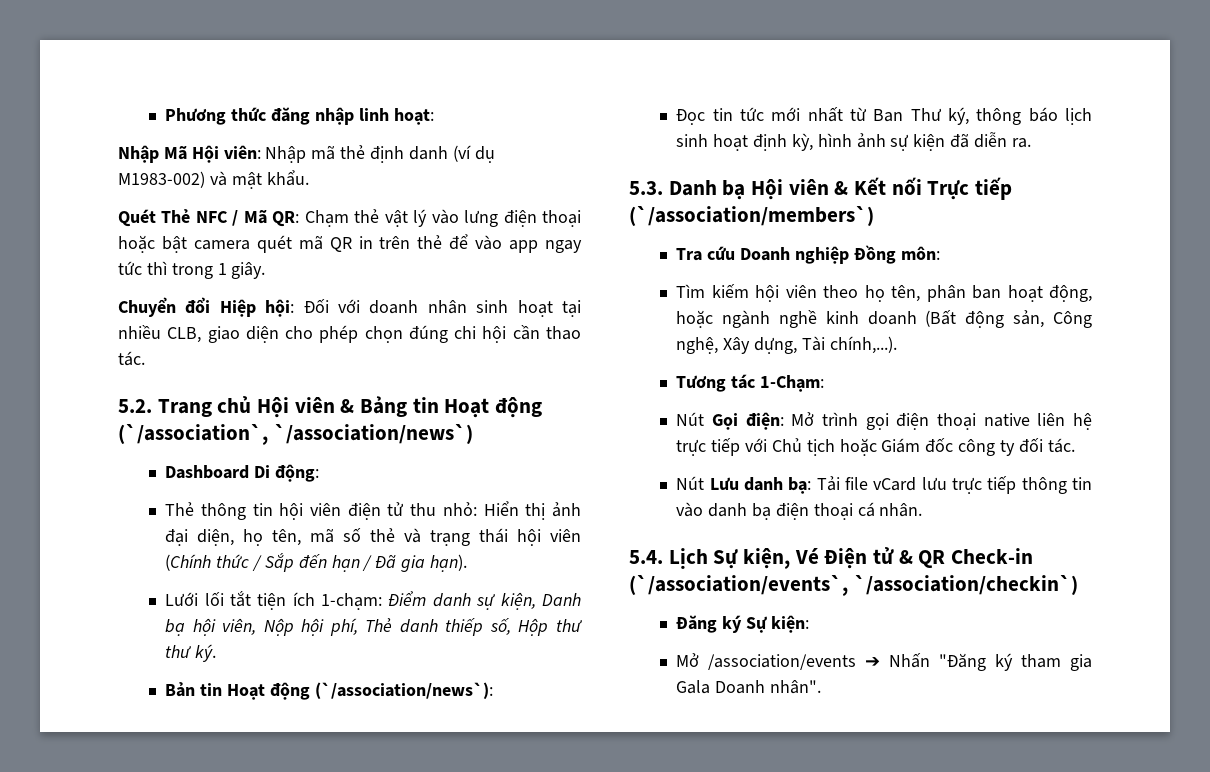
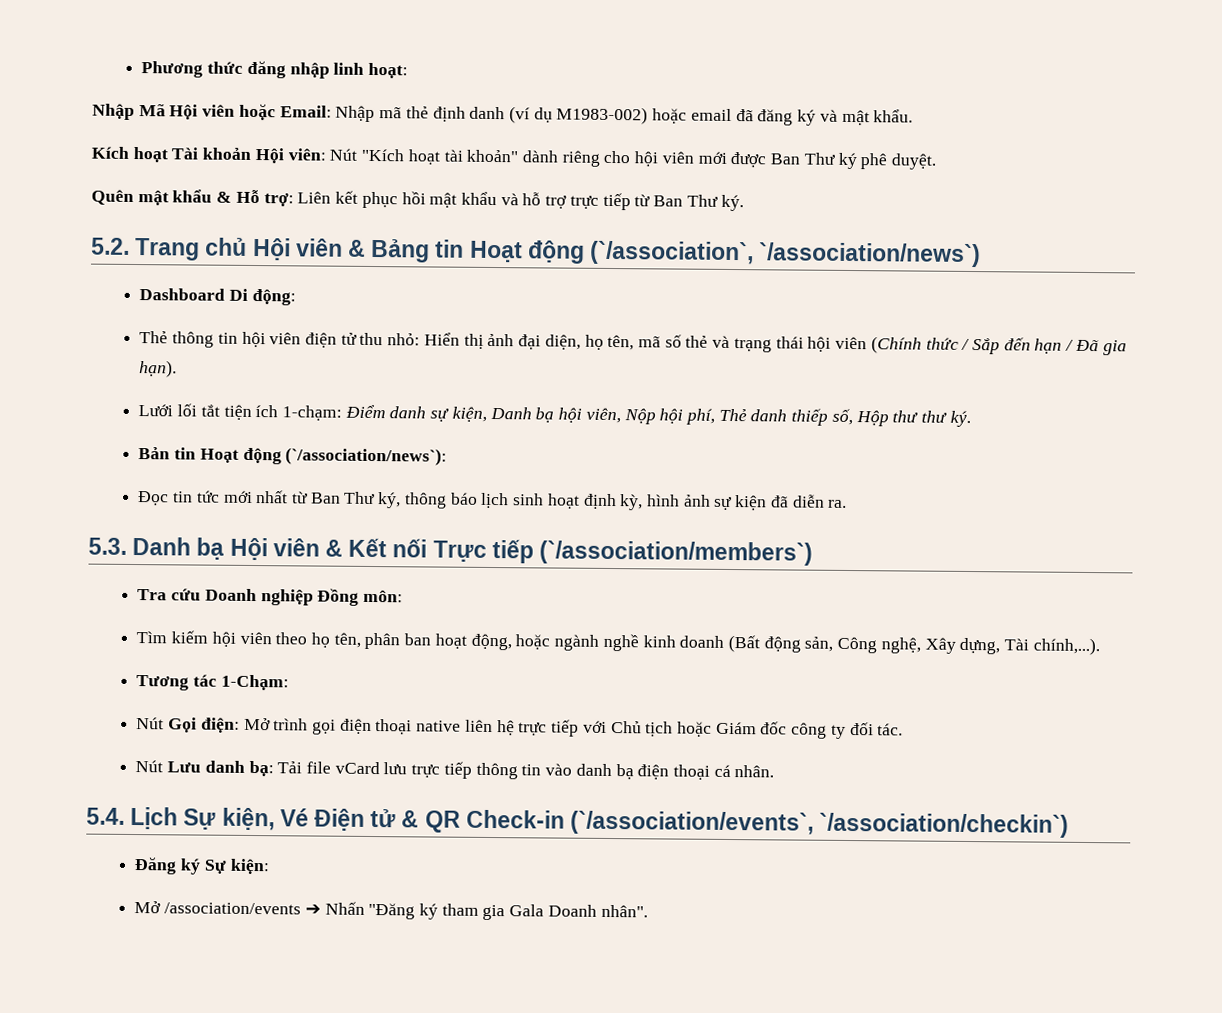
[223,145,261,159] viên: -> [202,103,332,121] viên hoặc Email:
[209,170,309,189] [118,209,581,227] [118,234,582,253] [118,261,266,279] [118,297,581,317] [118,325,581,343] [118,351,145,366] và mật khẩu. // Quét Thẻ NFC / Mã QR: Chạm thẻ vật lý vào lưng điện thoại hoặc bật camera quét mã QR in trên thẻ để vào app ngay tức thì trong 1 giây. // Chuyển đổi Hiệp hội: Đối với doanh nhân sinh hoạt tại nhiều CLB, giao diện cho phép chọn đúng chi hội cần thao tác. -> [652,108,914,126] [91,146,936,170] [91,189,744,212] hoặc email đã đăng ký và mật khẩu. // Kích hoạt Tài khoản Hội viên: Nút "Kích hoạt tài khoản" dành riêng cho hội viên mới được Ban Thư ký phê duyệt. // Quên mật khẩu & Hỗ trợ: Liên kết phục hồi mật khẩu và hỗ trợ trực tiếp từ Ban Thư ký.

